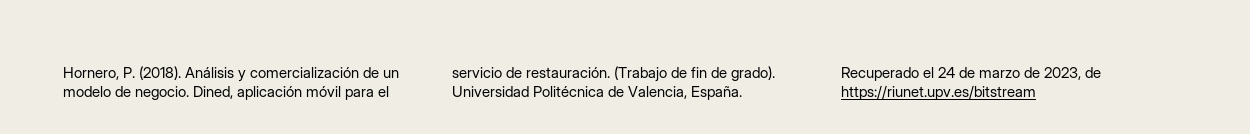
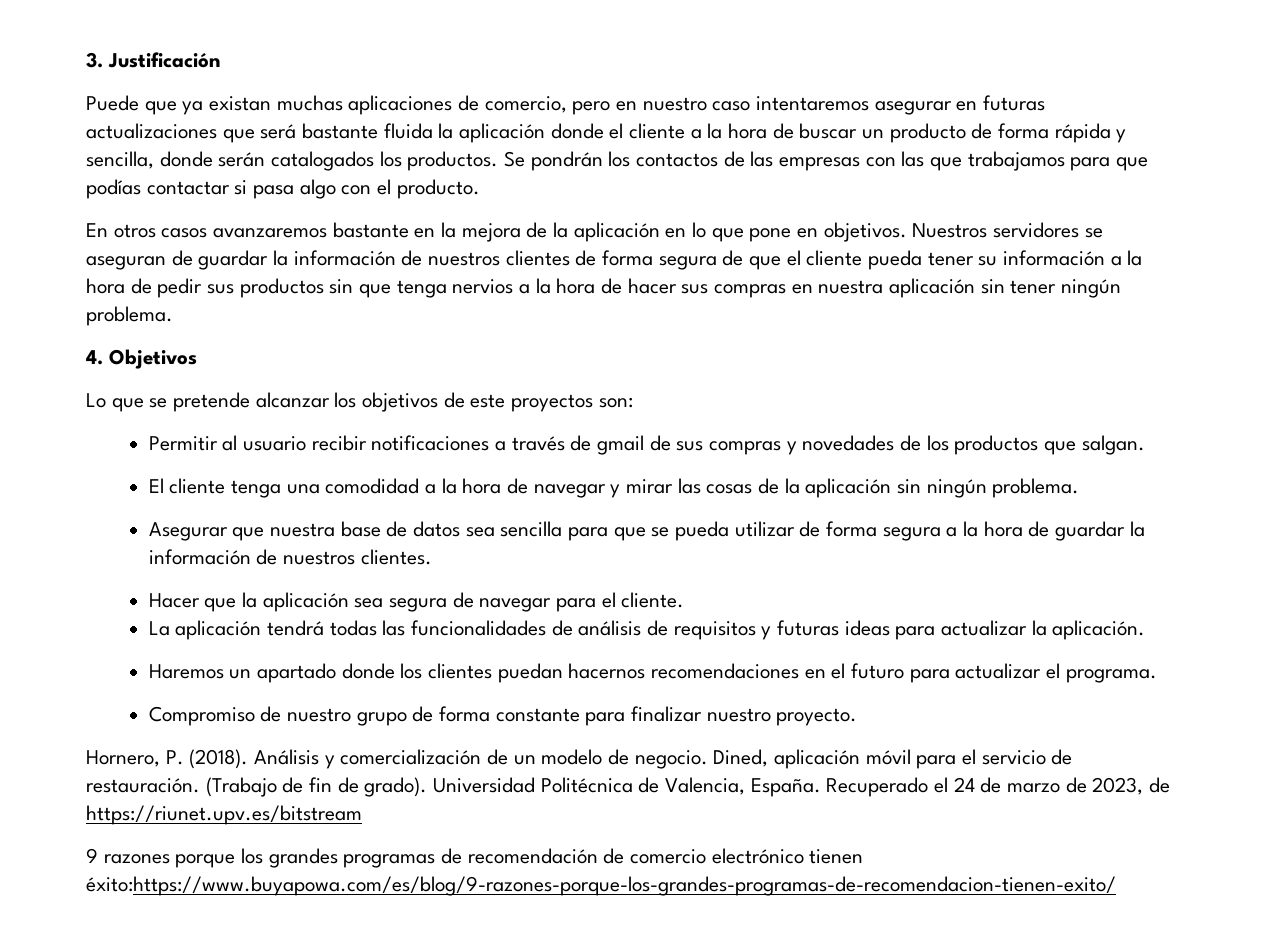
(63, 73) none -> [86,52,221,68] [86,95,1046,115] [86,123,1127,143] [86,151,1149,171] [86,179,480,199] [86,222,1103,242] [86,250,1143,270] [86,278,1122,298] [86,306,173,326] [86,349,197,369] [86,392,633,412] [148,435,1145,455] [148,478,1080,498] [148,521,1145,541] [148,549,432,565] [148,592,685,612] [148,620,1146,640] [148,663,1157,683] [148,706,858,726] 3. Justificación // Puede que ya existan muchas aplicaciones de comercio, pero en nuestro caso intentaremos asegurar en futuras actualizaciones que será bastante fluida la aplicación donde el cliente a la hora de buscar un producto de forma rápida y sencilla, donde serán catalogados los productos. Se pondrán los contactos de las empresas con las que trabajamos para que podías contactar si pasa algo con el producto. // En otros casos avanzaremos bastante en la mejora de la aplicación en lo que pone en objetivos. Nuestros servidores se aseguran de guardar la información de nuestros clientes de forma segura de que el cliente pueda tener su información a la hora de pedir sus productos sin que tenga nervios a la hora de hacer sus compras en nuestra aplicación sin tener ningún problema. // 4. Objetivos // Lo que se pretende alcanzar los objetivos de este proyectos son: // Permitir al usuario recibir notificaciones a través de gmail de sus compras y novedades de los productos que salgan. // El cliente tenga una comodidad a la hora de navegar y mirar las cosas de la aplicación sin ningún problema. // Asegurar que nuestra base de datos sea sencilla para que se pueda utilizar de forma segura a la hora de guardar la información de nuestros clientes. // Hacer que la aplicación sea segura de navegar para el cliente. // La aplicación tendrá todas las funcionalidades de análisis de requisitos y futuras ideas para actualizar la aplicación. // Haremos un apartado donde los clientes puedan hacernos recomendaciones en el futuro para actualizar el programa. // Compromiso de nuestro grupo de forma constante para finalizar nuestro proyecto. //
(1036, 92) none -> [86,848,864,868] [86,876,1116,896] // 9 razones porque los grandes programas de recomendación de comercio electrónico tienen éxito:https://www.buyapowa.com/es/blog/9-razones-porque-los-grandes-programas-de-recomendacion-tienen-exito/

